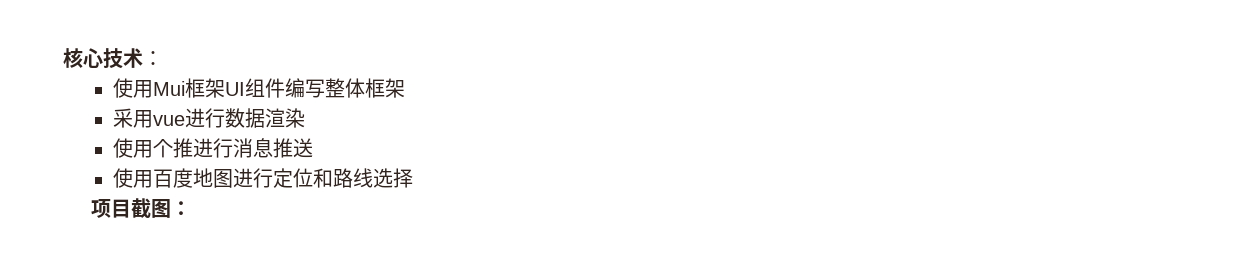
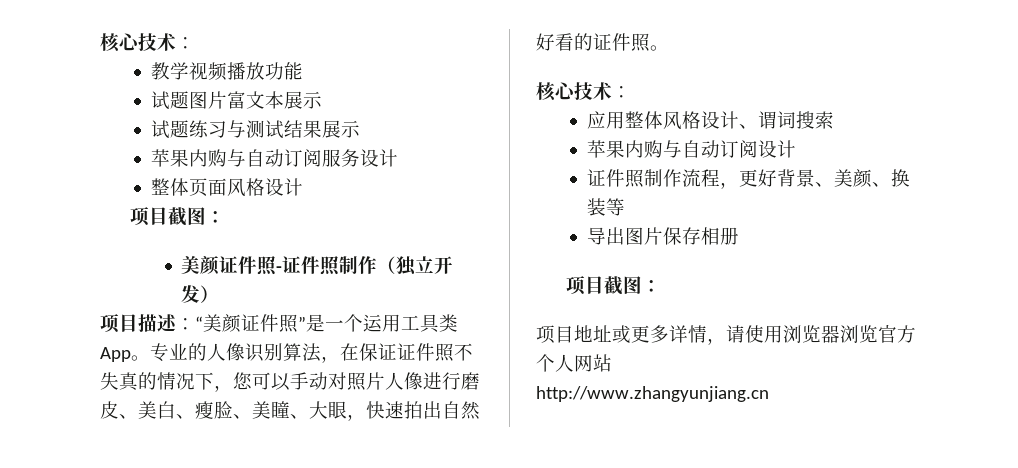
[63,48,163,69] [113,78,406,98] [113,108,306,128] [113,138,314,158] [113,168,414,188] [91,198,192,218] 核心技术： // 使用Mui框架UI组件编写整体框架 // 采用vue进行数据渲染 // 使用个推进行消息推送 // 使用百度地图进行定位和路线选择 // 项目截图： -> [100,33,195,52] [150,62,303,81] [150,91,322,110] [150,120,360,139] [150,149,398,167] [150,178,303,197] [130,207,226,226] [181,255,454,276] [181,285,220,303] [100,314,458,333] [100,343,473,363] [100,372,480,392] [100,401,480,421] [536,33,669,52] [536,82,631,101] [586,111,834,130] [586,140,796,158] [586,169,910,189] [586,198,625,216] [586,227,739,245] [566,276,662,295] [536,325,916,345] [536,354,612,372] [536,386,769,402] 核心技术： // 教学视频播放功能 // 试题图片富文本展示 // 试题练习与测试结果展示 // 苹果内购与自动订阅服务设计 // 整体页面风格设计 // 项目截图： // 美颜证件照-证件照制作（独立开发） // 项目描述：“美颜证件照”是一个运用工具类App。专业的人像识别算法，在保证证件照不失真的情况下，您可以手动对照片人像进行磨皮、美白、瘦脸、美瞳、大眼，快速拍出自然好看的证件照。 // 核心技术： // 应用整体风格设计、谓词搜索 // 苹果内购与自动订阅设计 // 证件照制作流程，更好背景、美颜、换装等 // 导出图片保存相册 // 项目截图： // 项目地址或更多详情，请使用浏览器浏览官方个人网站 // http://www.zhangyunjiang.cn

